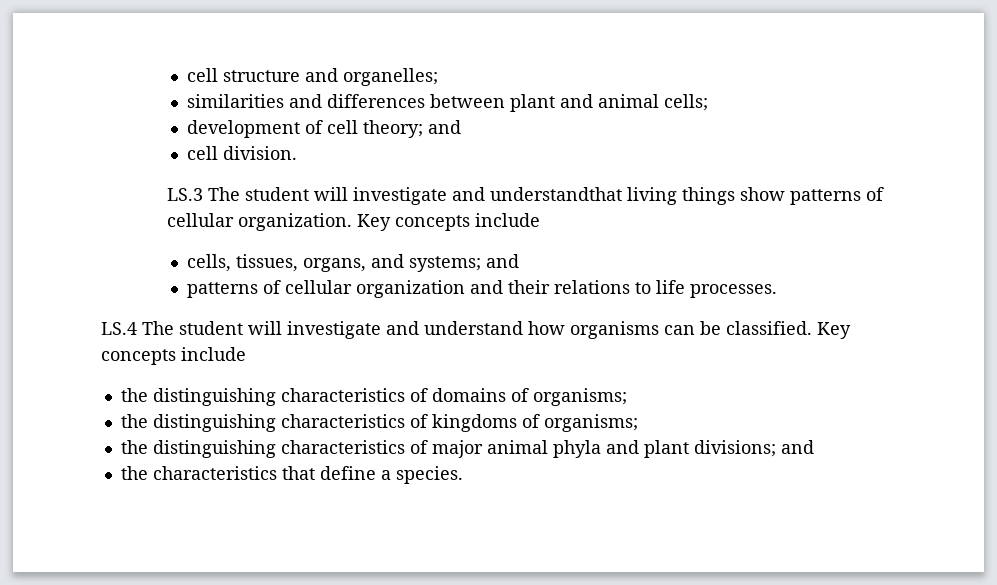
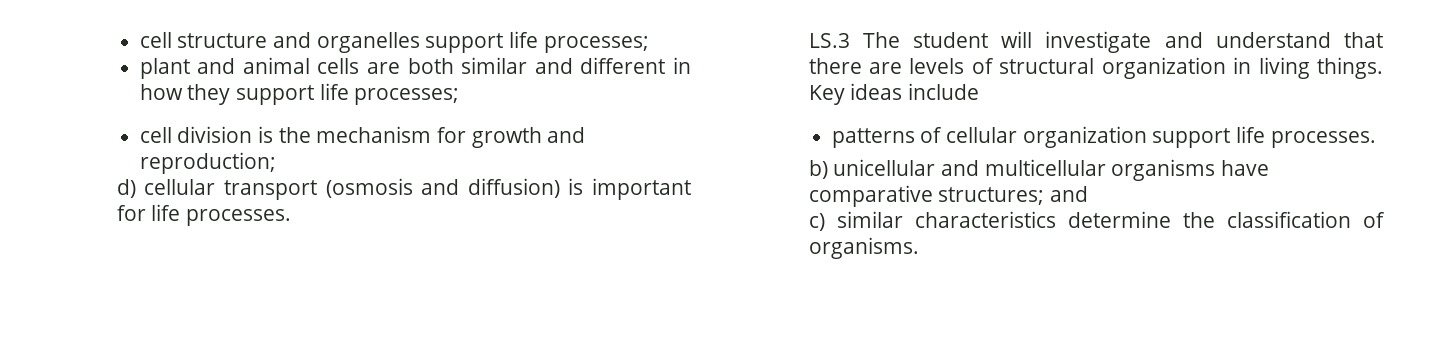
[342,68,438,86] [186,94,708,112] [186,120,461,138] [186,146,297,160] organelles; // similarities and differences between plant and animal cells; // development of cell theory; and // cell division. -> [316,31,649,53] [139,57,691,79] [139,83,460,105] [139,126,586,148] [139,152,276,174] [116,178,691,200] [116,204,291,226] organelles support life processes; // plant and animal cells are both similar and different in how they support life processes; // cell division is the mechanism for growth and reproduction; // d) cellular transport (osmosis and diffusion) is important for life processes.
[489,187,884,205] [166,213,540,231] [186,254,519,272] [186,280,777,298] [101,321,851,339] [101,347,246,365] [120,388,627,406] [120,414,638,432] [120,440,814,458] [120,466,463,484] understandthat living things show patterns of cellular organization. Key concepts include // cells, tissues, organs, and systems; and // patterns of cellular organization and their relations to life processes. // LS.4 The student will investigate and understand how organisms can be classified. Key concepts include // the distinguishing characteristics of domains of organisms; // the distinguishing characteristics of kingdoms of organisms; // the distinguishing characteristics of major animal phyla and plant divisions; and // the characteristics that define a species. -> [1215,32,1383,48] [808,57,1383,79] [808,83,979,105] [831,126,1376,148] [808,159,1269,181] [808,185,1088,207] [808,211,1385,231] [808,237,919,259] understand that there are levels of structural organization in living things. Key ideas include // patterns of cellular organization support life processes. // b) unicellular and multicellular organisms have comparative structures; and // c) similar characteristics determine the classification of organisms.

